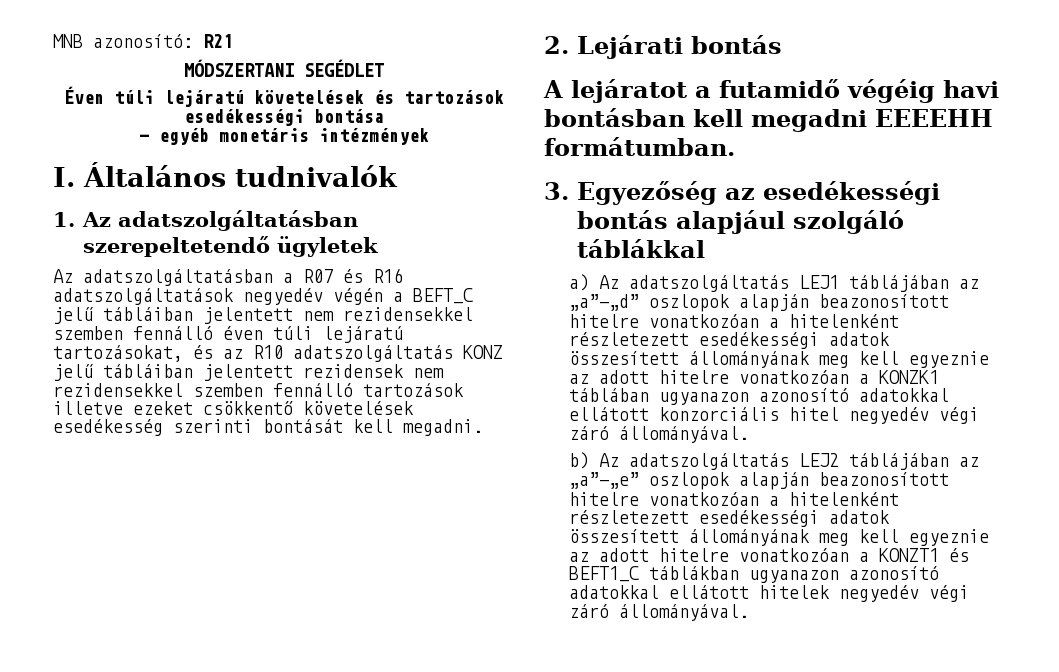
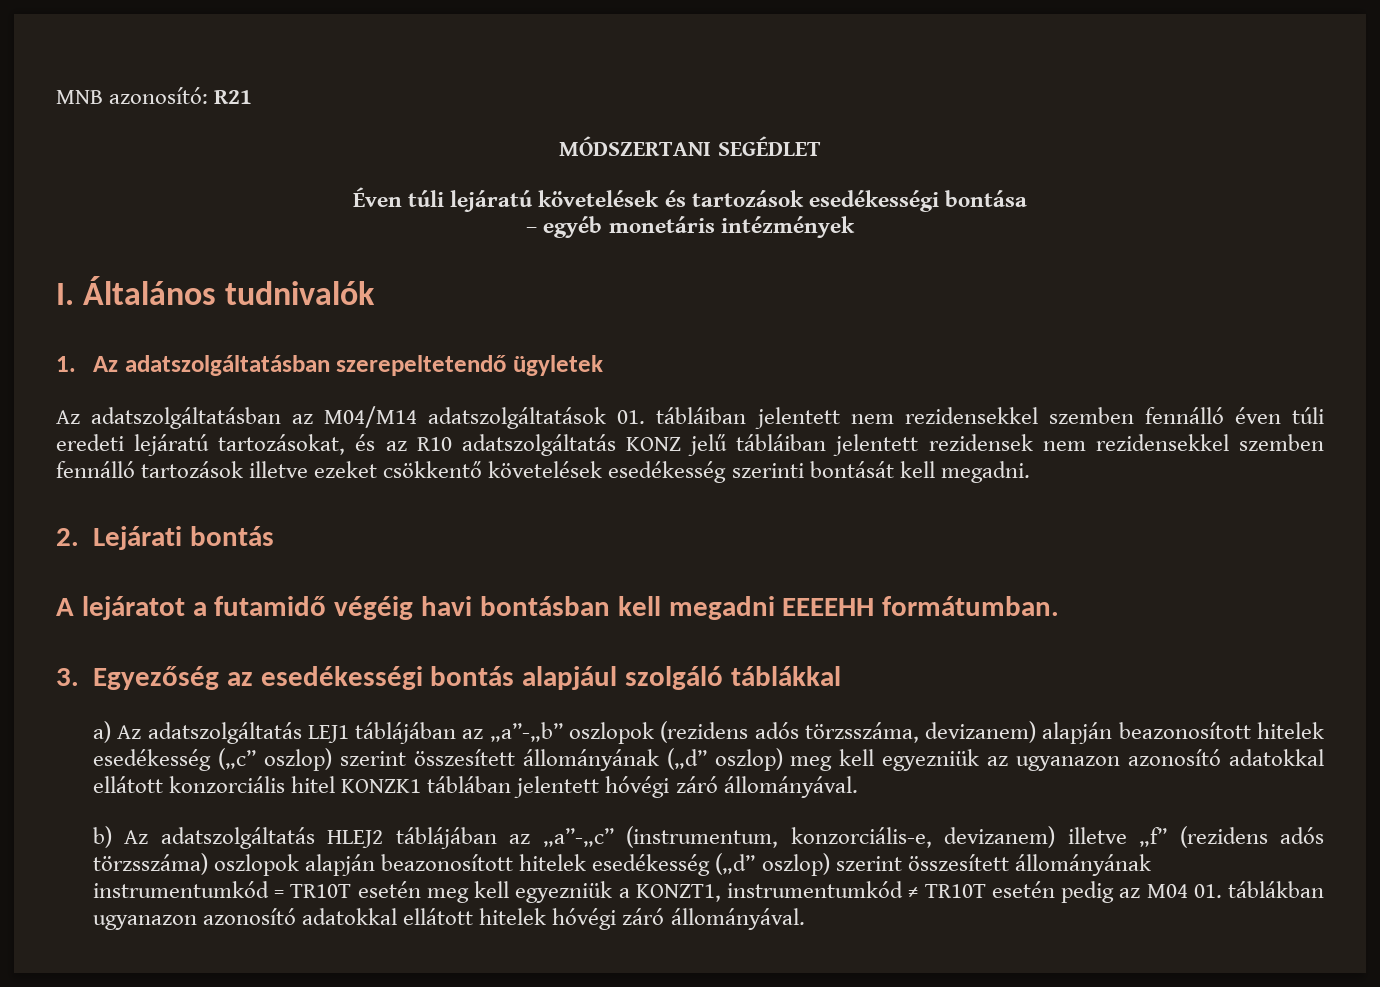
[283,268,403,283] [53,288,473,305] [53,307,93,324] a R07 és R16 adatszolgáltatások negyedév végén a BEFT_C jelű -> [292,406,646,429] az M04/M14 adatszolgáltatások 01.
(313, 333) none -> [56,434,124,451] eredeti
[569,294,950,312] [569,314,900,328] [569,332,891,349] [569,351,990,368] [569,370,940,384] [569,388,650,402] „a”-„d” oszlopok alapján beazonosított hitelre vonatkozóan a hitelenként részletezett esedékességi adatok összesített állományának meg kell egyeznie az adott hitelre vonatkozóan a KONZK1 táblában -> [489,721,1324,744] [92,748,1009,771] „a”-„b” oszlopok (rezidens adós törzsszáma, devizanem) alapján beazonosított hitelek esedékesség („c” oszlop) szerint összesített állományának („d” oszlop) meg kell egyezniük az
[849,407,980,424] negyedév végi -> [341,776,670,798] KONZK1 táblában jelentett hóvégi
[799,453,980,470] [569,472,950,490] [569,492,900,506] [569,510,891,527] [569,529,990,546] [569,548,970,562] [569,566,640,582] LEJ2 táblájában az „a”-„e” oszlopok alapján beazonosított hitelre vonatkozóan a hitelenként részletezett esedékességi adatok összesített állományának meg kell egyeznie az adott hitelre vonatkozóan a KONZT1 és BEFT1_C -> [327,826,1325,849] [92,853,1151,876] [92,881,1222,903] HLEJ2 táblájában az „a”-„c” (instrumentum, konzorciális-e, devizanem) illetve „f” (rezidens adós törzsszáma) oszlopok alapján beazonosított hitelek esedékesség („d” oszlop) szerint összesített állományának instrumentumkód = TR10T esetén meg kell egyezniük a KONZT1, instrumentumkód ≠ TR10T esetén pedig az M04 01.
[839,585,970,602] negyedév végi -> [552,908,617,930] hóvégi

